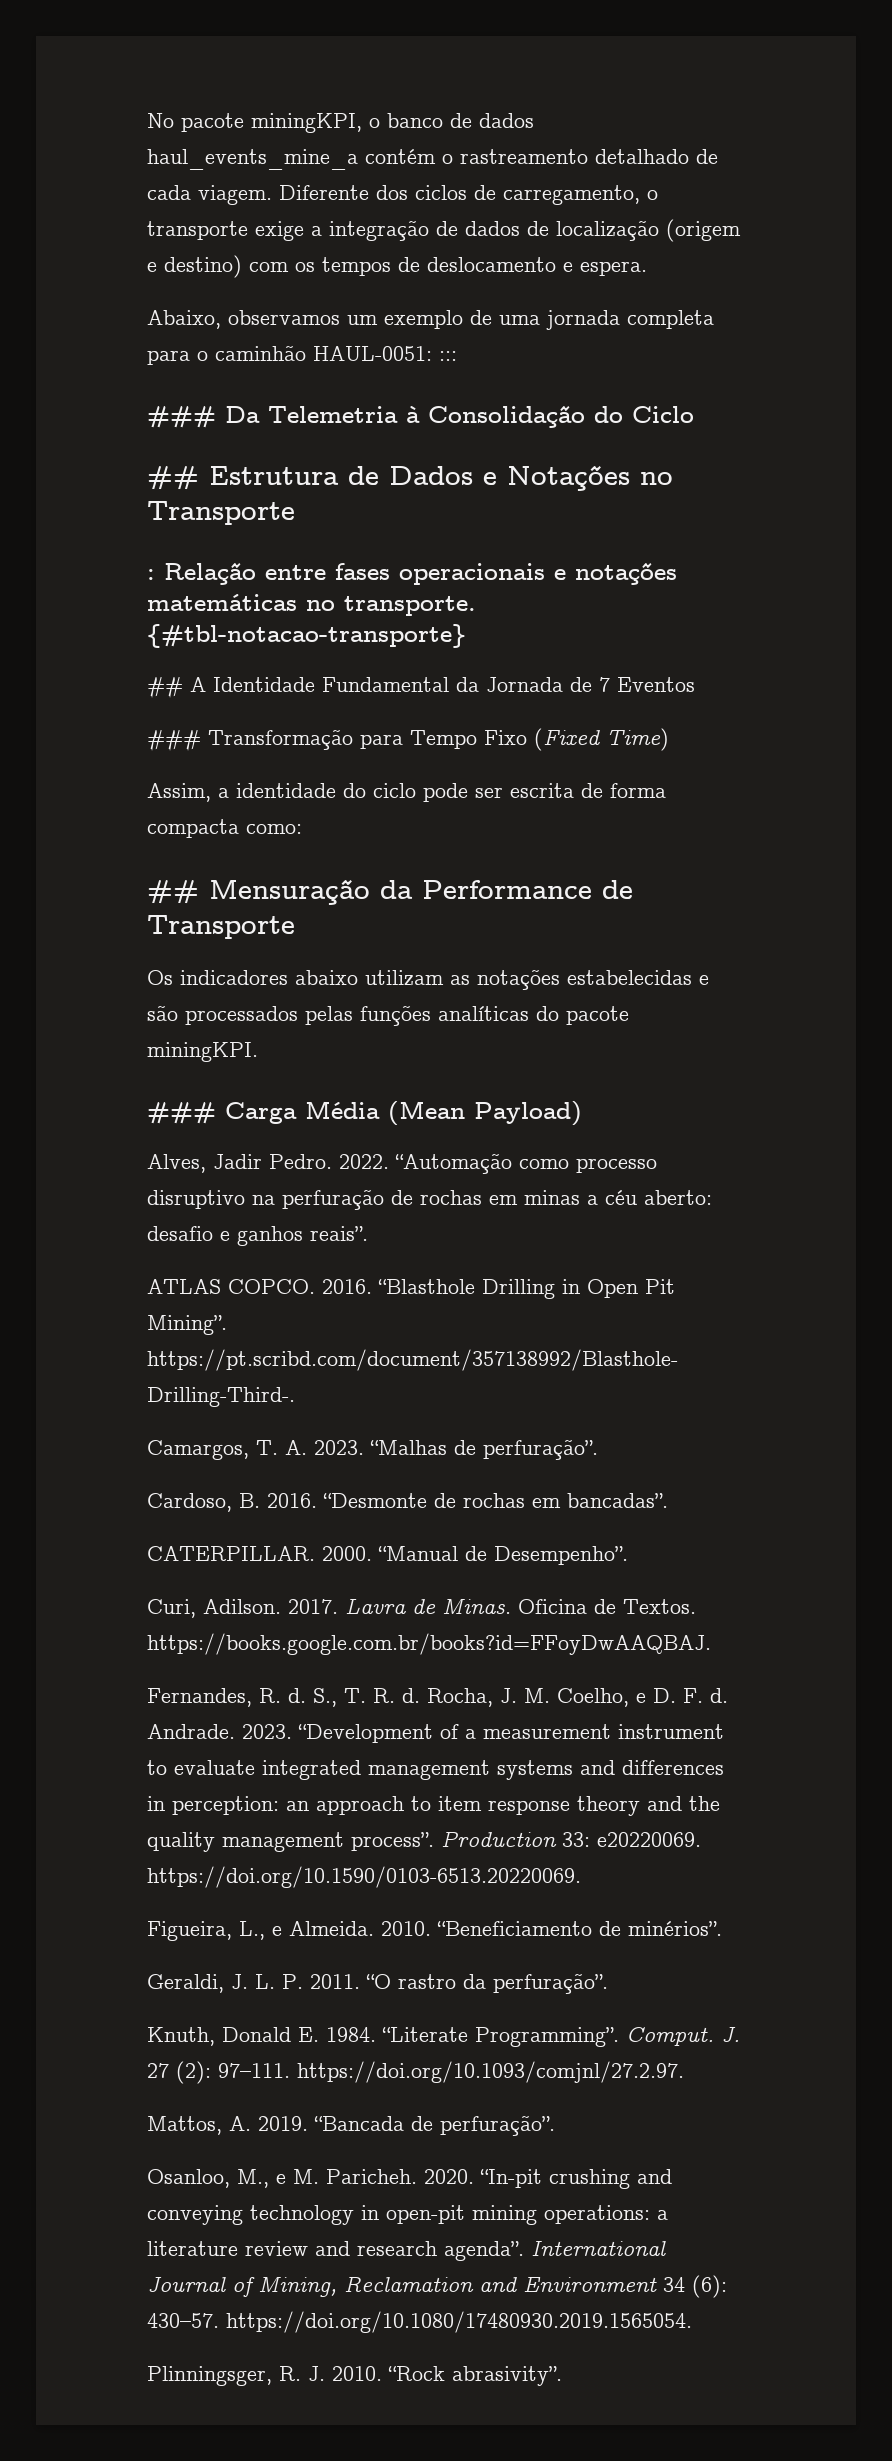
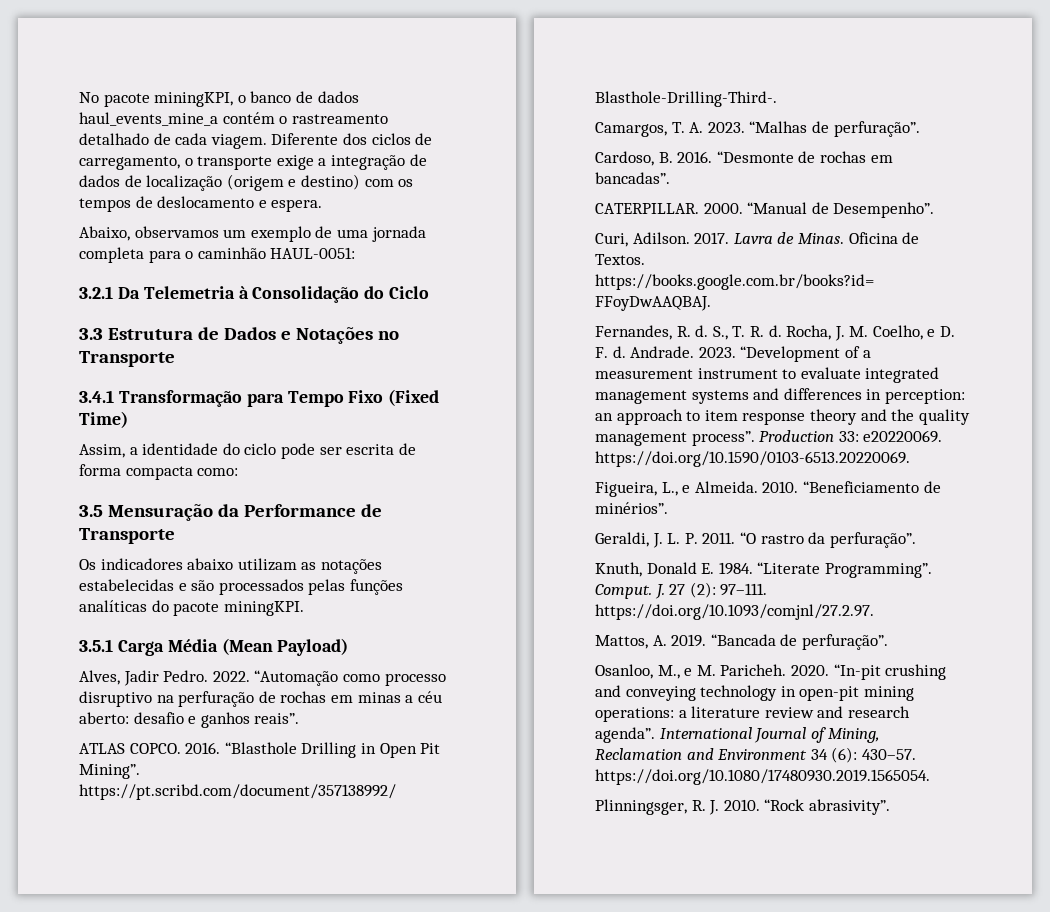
[439,351,457,361] [147,406,216,428] ::: // ### -> [79,286,113,299] // 3.2.1
[147,466,199,490] ## -> [79,328,103,340] 3.3
[147,562,677,585] [147,594,476,616] [147,624,466,648] [147,677,695,699] [147,730,201,752] : Relação entre fases operacionais e notações matemáticas no transporte. {#tbl-notacao-transporte} // ## A Identidade Fundamental da Jornada de 7 Eventos // ### -> [79,390,114,403] 3.4.1
[147,880,199,904] ## -> [79,505,103,517] 3.5
[147,1102,216,1124] ### -> [79,639,113,652] 3.5.1

